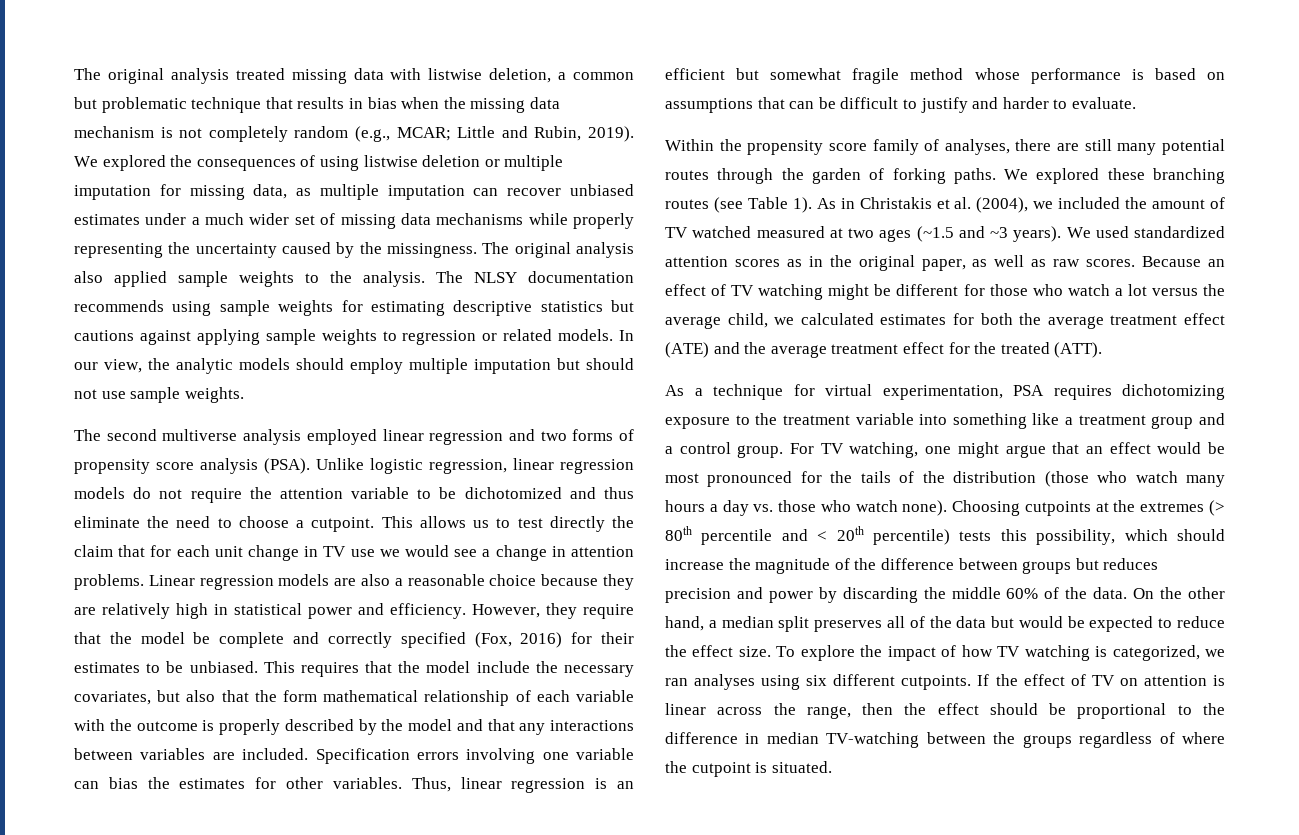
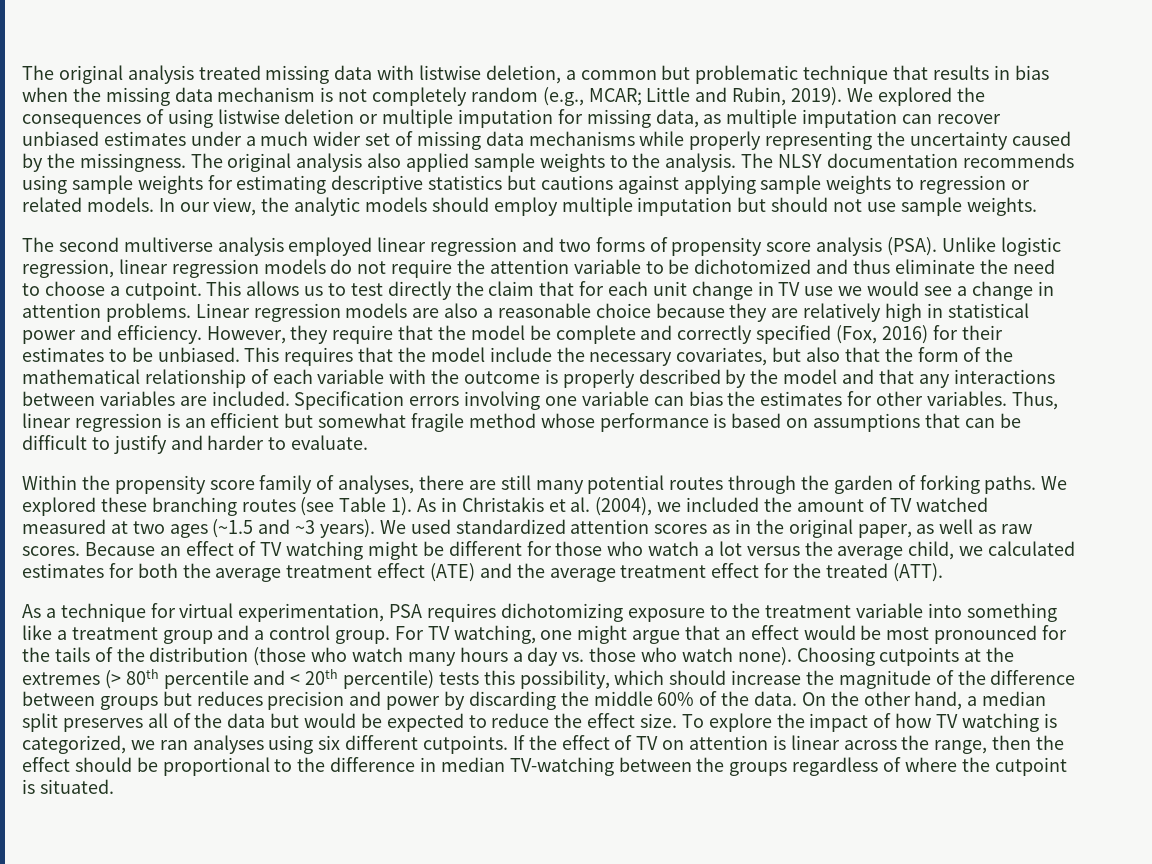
(317, 696) none -> [963,347,1014,362] of the

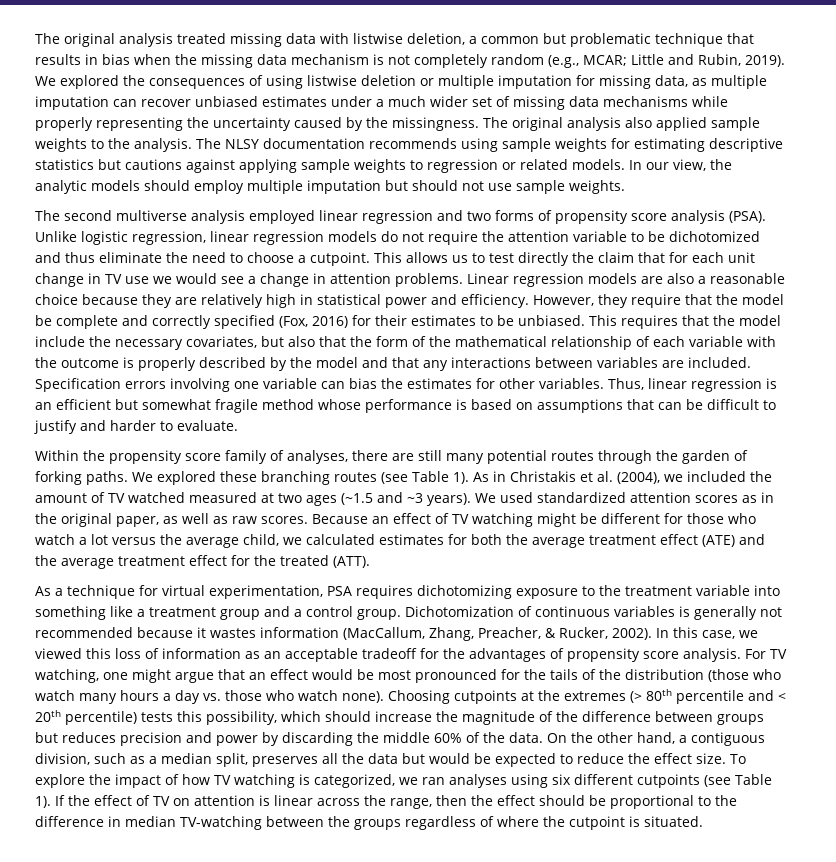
(391, 637) none -> [405,606,782,620] [35,627,758,641] [35,648,741,662] Dichotomization of continuous variables is generally not recommended because it wastes information (MacCallum, Zhang, Preacher, & Rucker, 2002). In this case, we viewed this loss of information as an acceptable tradeoff for the advantages of propensity score analysis.
[982,691,1047,706] [22,713,58,732] median split -> [691,732,765,746] [35,753,248,767] contiguous division, such as a median split,
[172,713,191,728] of -> (338, 758) none
[423,735,509,754] cutpoints. -> [637,774,772,788] [35,796,51,808] cutpoints (see Table 1).

